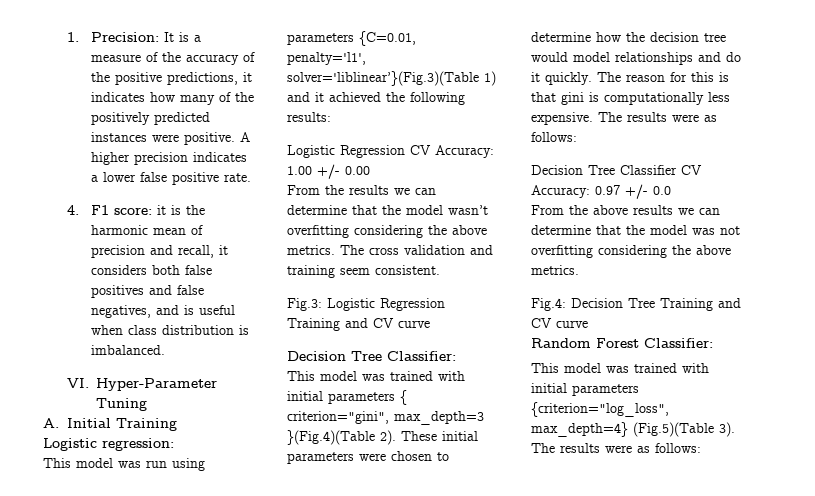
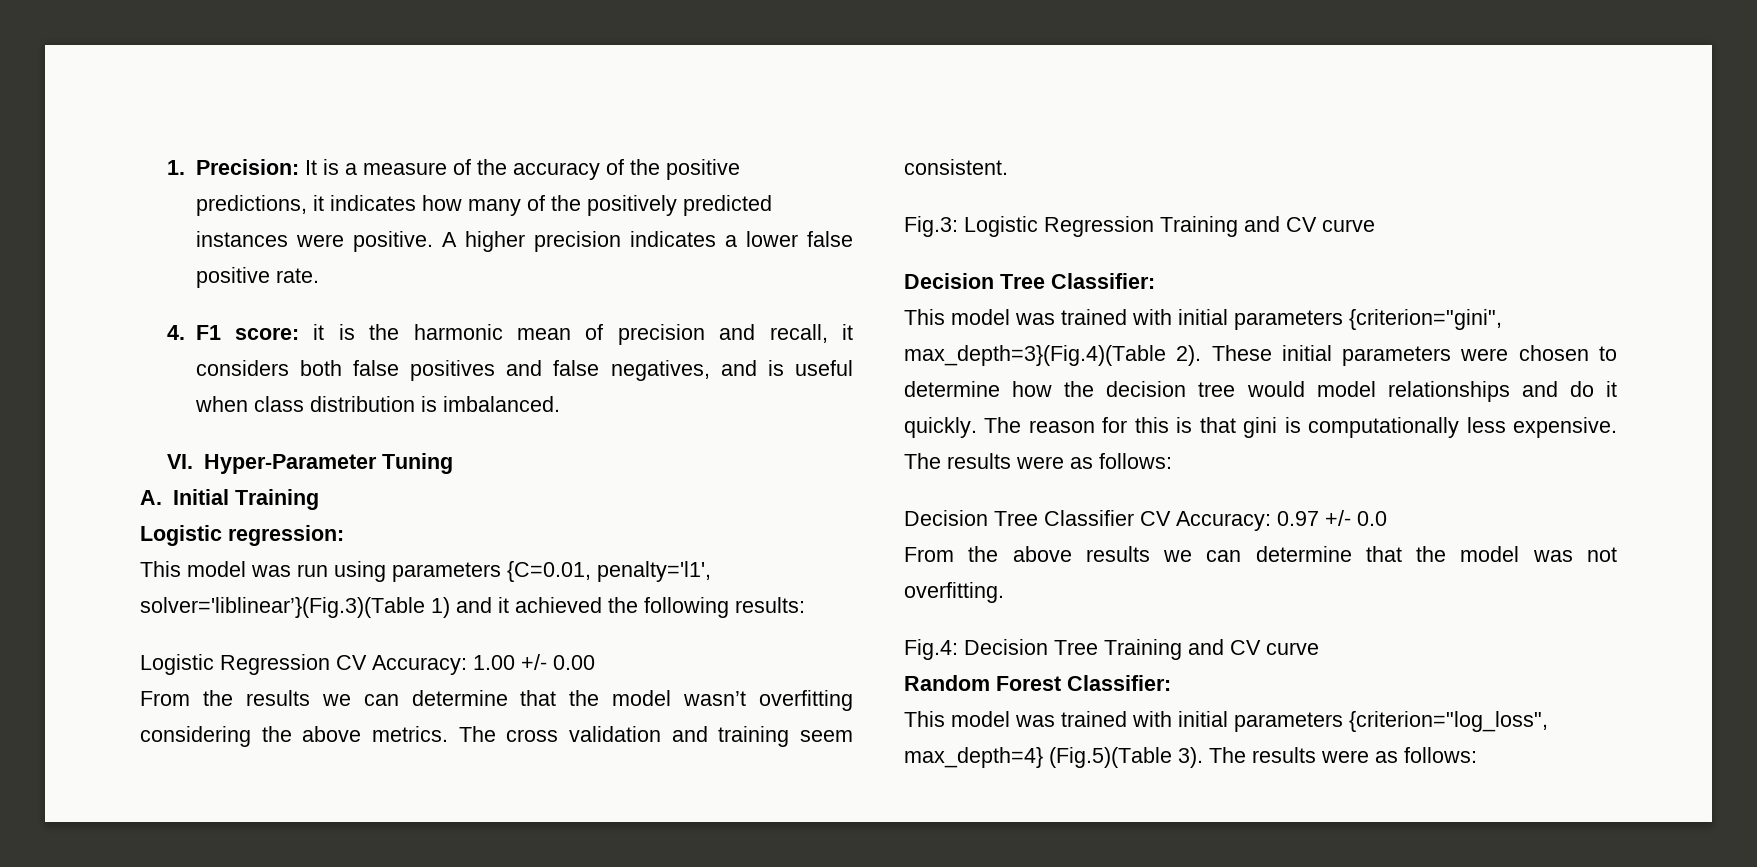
[400,390,407,405] [287,411,484,425] [287,430,375,445] { criterion="gini", max_depth=3 }(Fig.4)(Table -> [1349,309,1502,330] [904,345,1166,366] {criterion="gini", max_depth=3}(Fig.4)(Table
[531,245,731,258] [531,265,579,275] overfitting considering the above metrics. -> [904,582,1004,603] overfitting.

